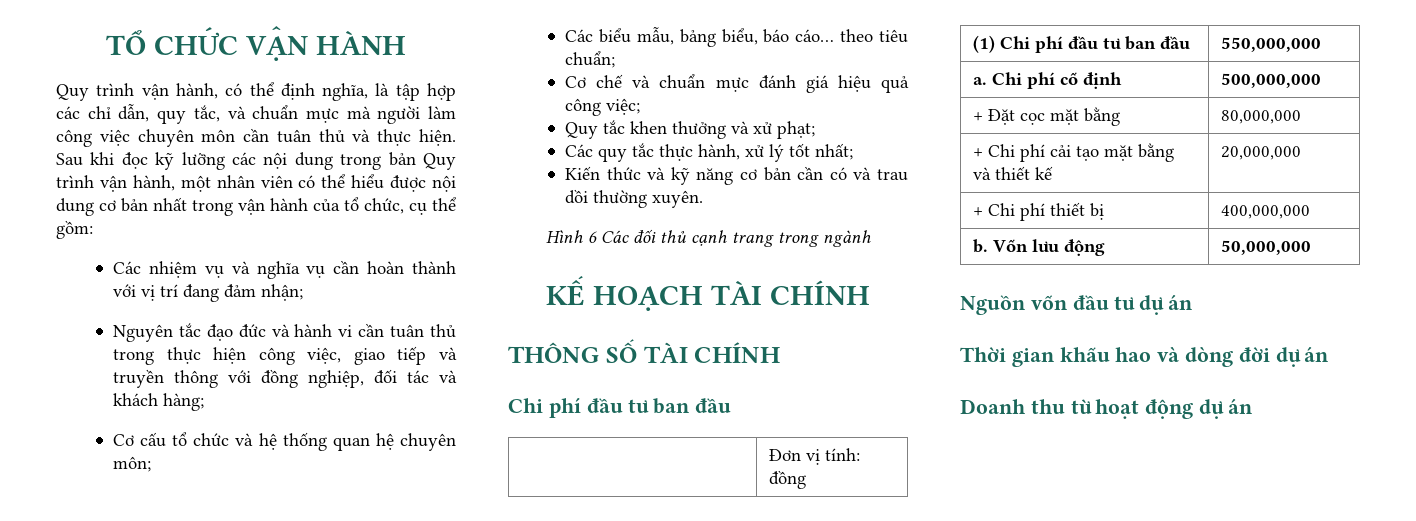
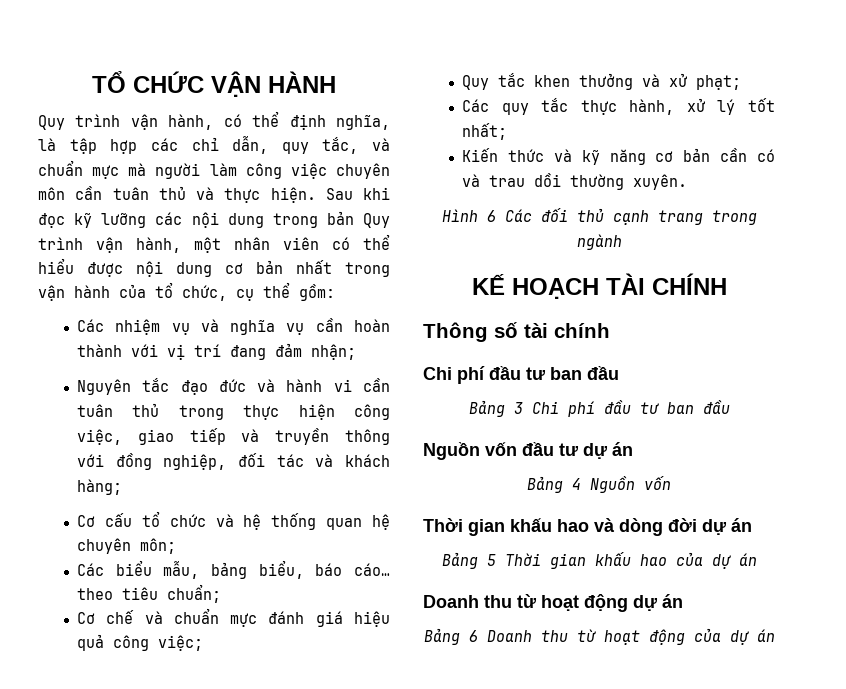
[508,339,781,363] [508,398,732,418] [769,448,861,465] [769,470,807,489] [973,35,1191,53] [1221,37,1322,52] [973,72,1123,89] [1221,73,1322,88] [973,107,1121,126] [1221,110,1302,124] [973,143,1175,162] [973,166,1054,180] [1221,146,1302,160] [973,202,1105,221] [1221,205,1311,219] [973,239,1106,256] [1221,240,1312,255] THÔNG SỐ TÀI CHÍNH // Chi phí đầu tư ban đầu // | Đơn vị tính: đồng // (1) Chi phí đầu tư ban đầu | 550,000,000 // a. Chi phí cố định | 500,000,000 // + Đặt cọc mặt bằng | 80,000,000 // + Chi phí cải tạo mặt bằng và thiết kế | 20,000,000 // + Chi phí thiết bị | 400,000,000 // b. Vốn lưu động | 50,000,000 -> [423,322,610,342] [423,366,619,384] [468,400,730,417] Thông số tài chính // Chi phí đầu tư ban đầu // Bảng 3 Chi phí đầu tư ban đầu
(1194, 302) none -> [527,476,671,493] // Bảng 4 Nguồn vốn
(1330, 354) none -> [441,552,757,569] // Bảng 5 Thời gian khấu hao của dự án
(1253, 406) none -> [423,628,775,645] // Bảng 6 Doanh thu từ hoạt động của dự án

